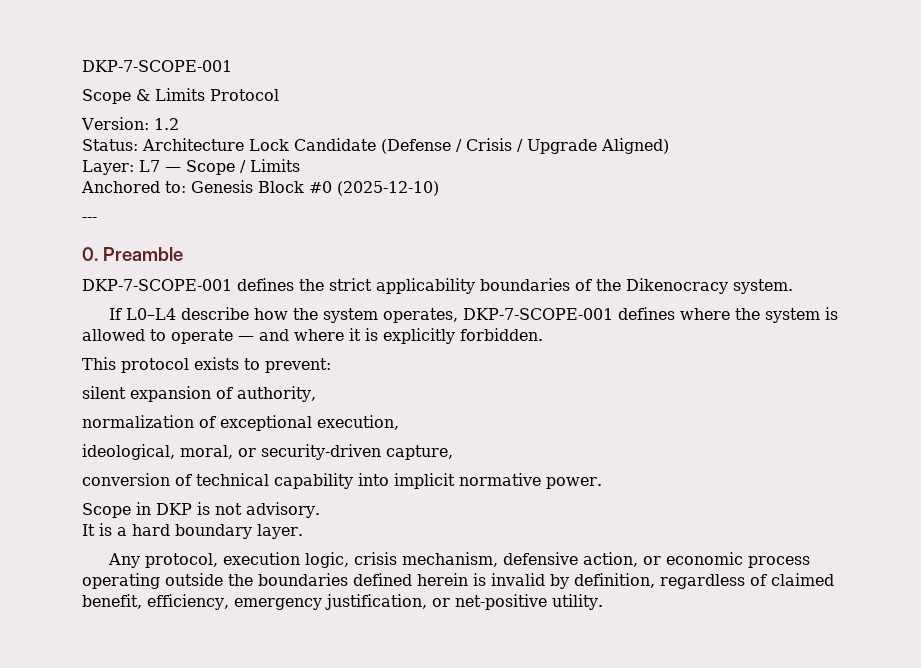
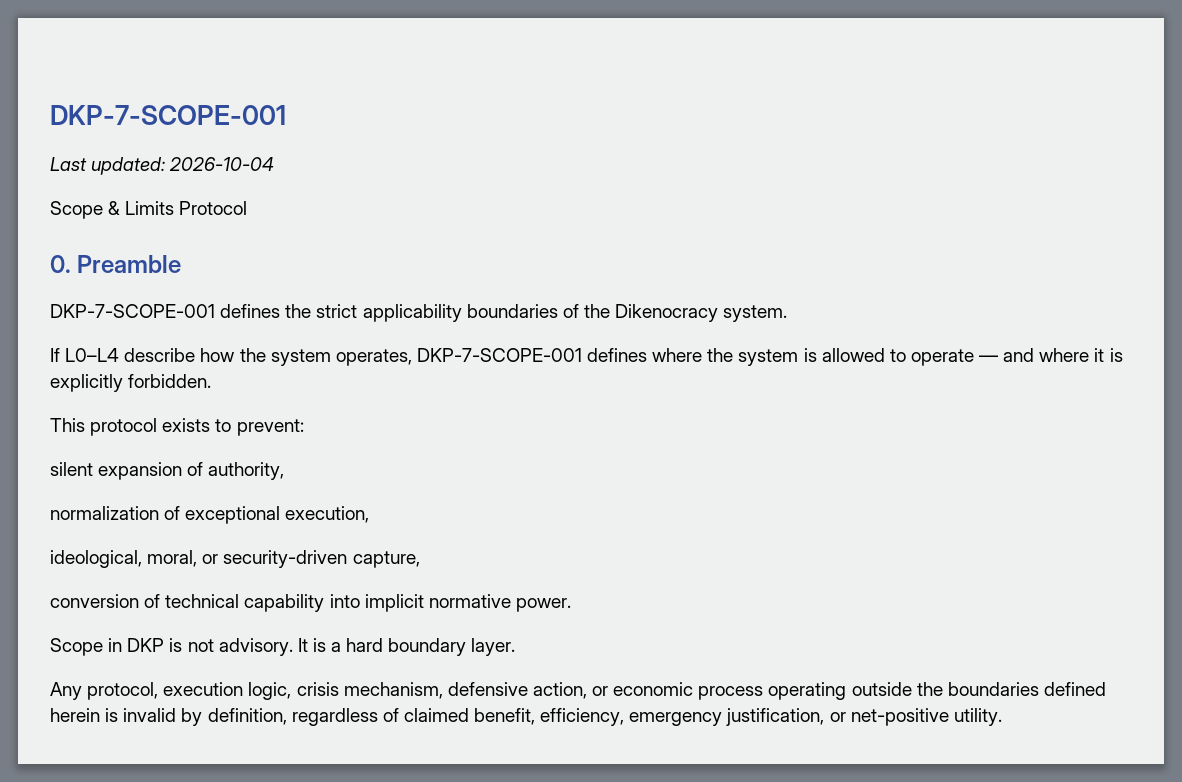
[82,60,232,72] DKP-7-SCOPE-001 -> [50,105,286,125] [50,157,275,175] DKP-7-SCOPE-001 // Last updated: 2026-10-04
[81,117,179,130] [82,138,669,154] [82,159,300,175] [81,180,439,196] [82,217,97,222] // Version: 1.2 // Status: Architecture Lock Candidate (Defense / Crisis / Upgrade Aligned) // Layer: L7 — Scope / Limits // Anchored to: Genesis Block #0 (2025-12-10) // --- -> (248, 208) none
(320, 510) // -> (293, 647) none

